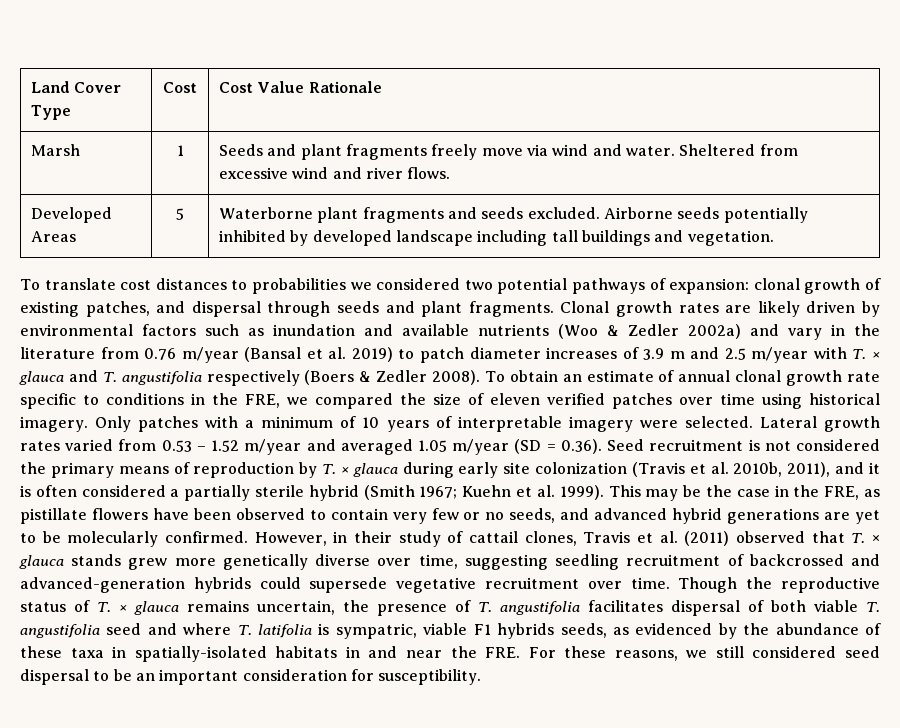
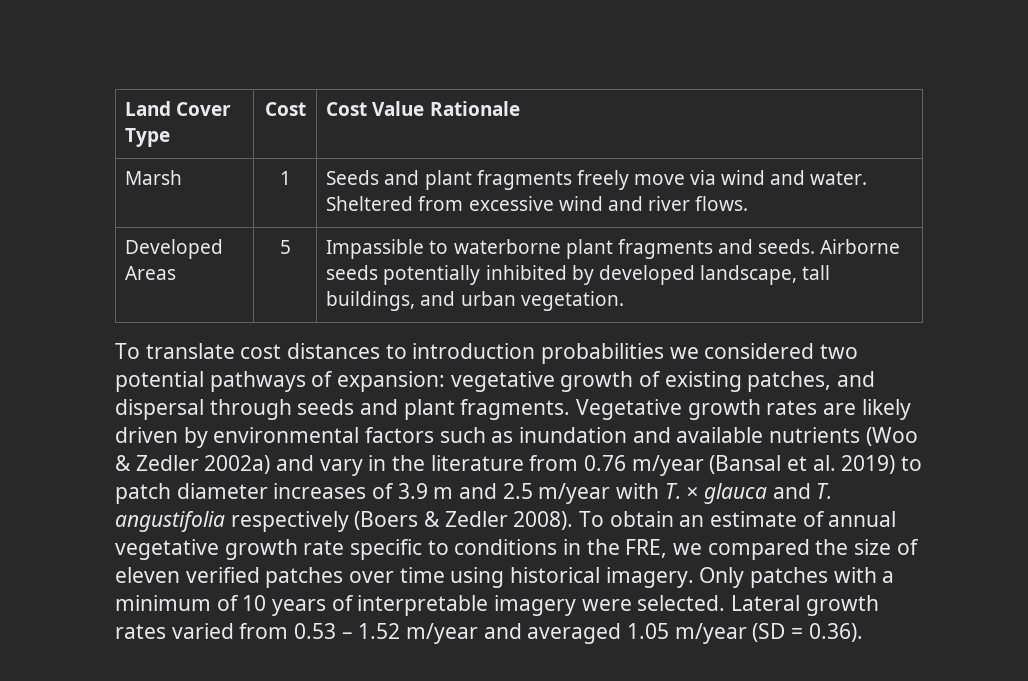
[219,207,314,219] Waterborne -> [326,239,561,259] Impassible to waterborne
[481,207,600,219] seeds excluded. -> [758,239,816,254] seeds.
[396,230,684,246] landscape including tall buildings and -> [699,265,831,285] [326,291,516,311] landscape, tall buildings, and urban
(248, 285) none -> [412,343,536,359] introduction
[753,278,800,290] clonal -> [450,371,555,392] vegetative
[560,301,610,313] Clonal -> [576,399,683,420] Vegetative
[735,370,782,382] clonal -> [115,539,219,560] vegetative
[607,439,880,451] [20,462,880,478] [20,485,881,501] [20,508,881,524] [20,531,881,547] [19,554,881,570] [20,577,880,593] [20,600,881,616] [20,623,881,639] [20,646,880,662] [20,669,482,685] Seed recruitment is not considered the primary means of reproduction by T. × glauca during early site colonization (Travis et al. 2010b, 2011), and it is often considered a partially sterile hybrid (Smith 1967; Kuehn et al. 1999). This may be the case in the FRE, as pistillate flowers have been observed to contain very few or no seeds, and advanced hybrid generations are yet to be molecularly confirmed. However, in their study of cattail clones, Travis et al. (2011) observed that T. × glauca stands grew more genetically diverse over time, suggesting seedling recruitment of backcrossed and advanced-generation hybrids could supersede vegetative recruitment over time. Though the reproductive status of T. × glauca remains uncertain, the presence of T. angustifolia facilitates dispersal of both viable T. angustifolia seed and where T. latifolia is sympatric, viable F1 hybrids seeds, as evidenced by the abundance of these taxa in spatially-isolated habitats in and near the FRE. For these reasons, we still considered seed dispersal to be an important consideration for susceptibility. -> (863, 632) none

